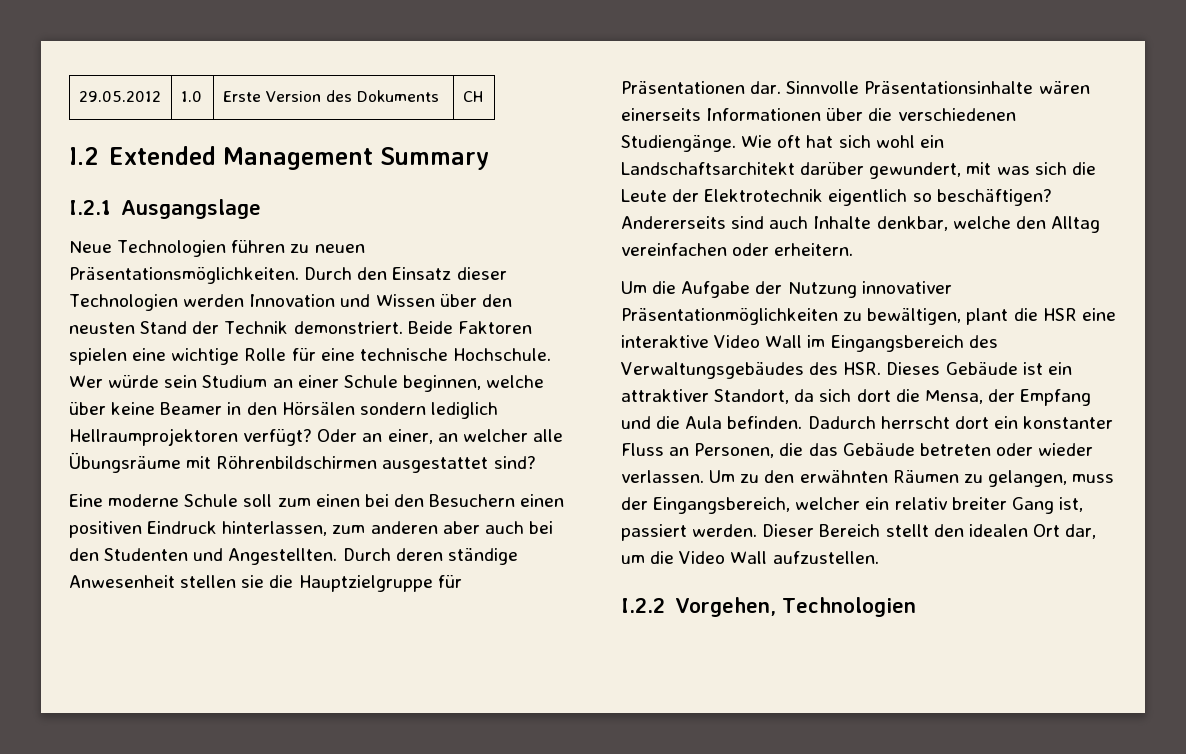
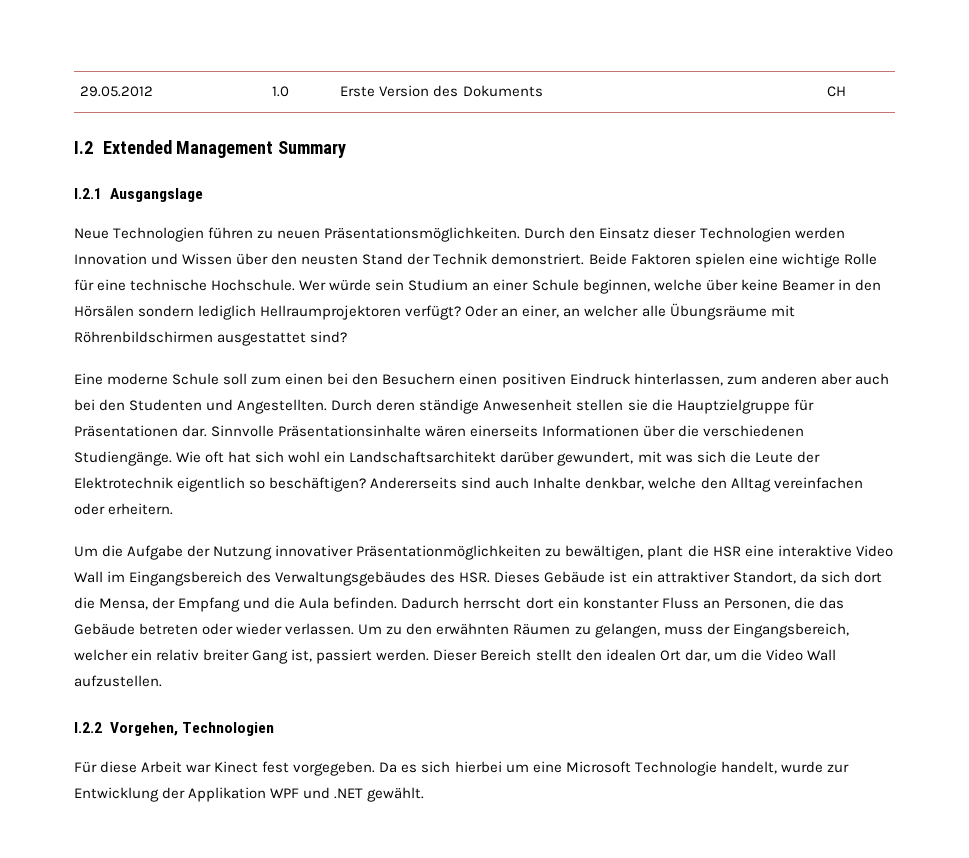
(917, 607) none -> [74,761,849,776] [74,787,425,802] // Für diese Arbeit war Kinect fest vorgegeben. Da es sich hierbei um eine Microsoft Technologie handelt, wurde zur Entwicklung der Applikation WPF und .NET gewählt.

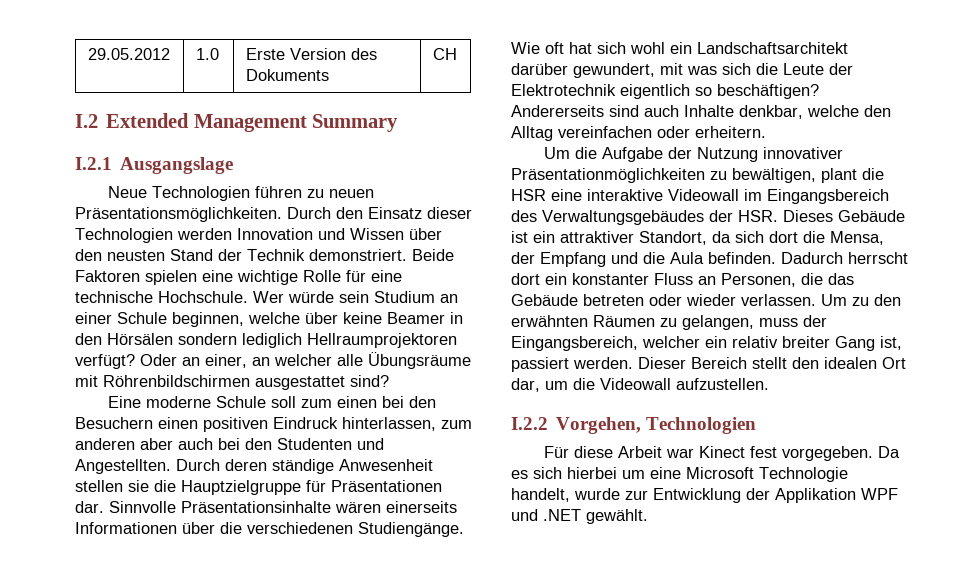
[855,545,893,557] [74,571,103,583] Video Wall -> [668,189,739,201] Videowall
[430,571,456,583] des -> [709,210,733,222] der
[765,649,836,661] Video Wall -> [600,378,671,390] Videowall

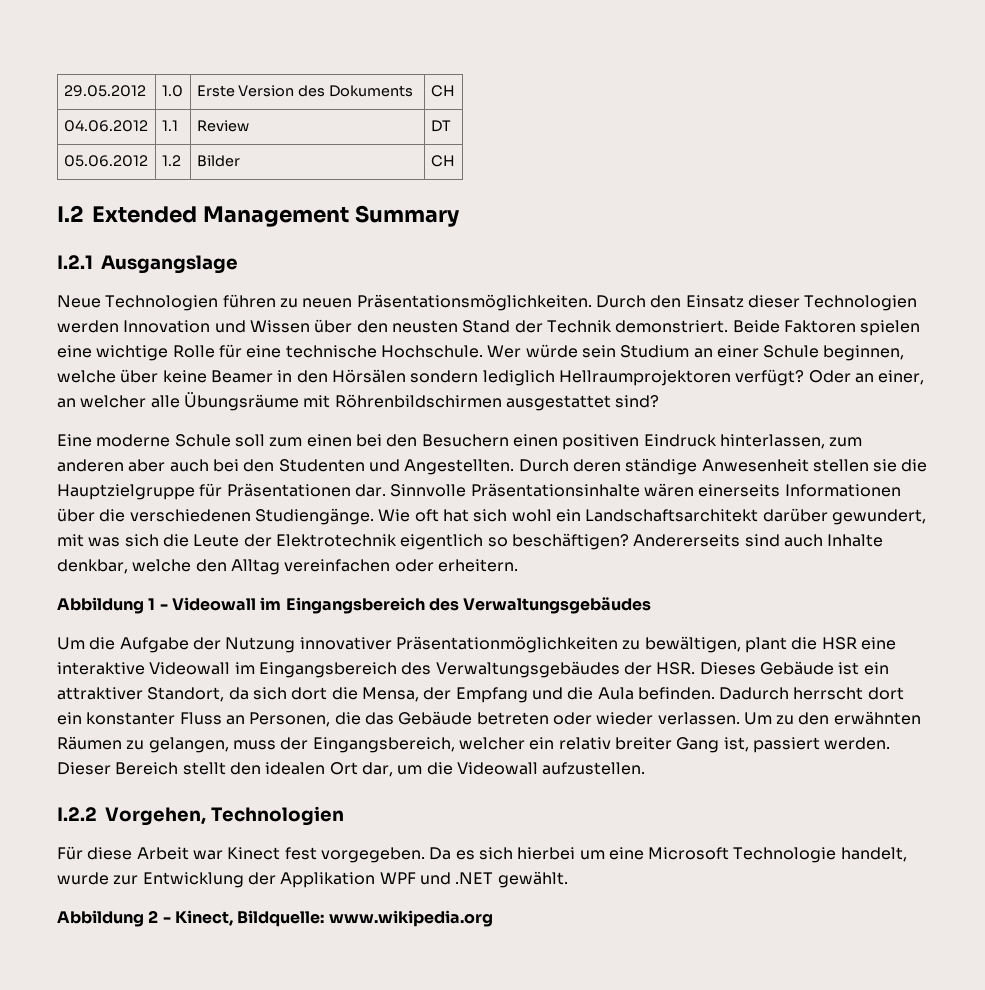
(457, 54) none -> [63,120,148,132] [161,120,178,131] [196,120,249,132] [430,120,451,132] [63,155,148,167] [161,155,181,166] [196,155,240,167] [430,155,455,167] // 04.06.2012 | 1.1 | Review | DT // 05.06.2012 | 1.2 | Bilder | CH
(766, 132) none -> [57,597,652,614] // Abbildung 1 - Videowall im Eingangsbereich des Verwaltungsgebäudes
(648, 516) none -> [57,910,493,927] // Abbildung 2 - Kinect, Bildquelle: www.wikipedia.org

